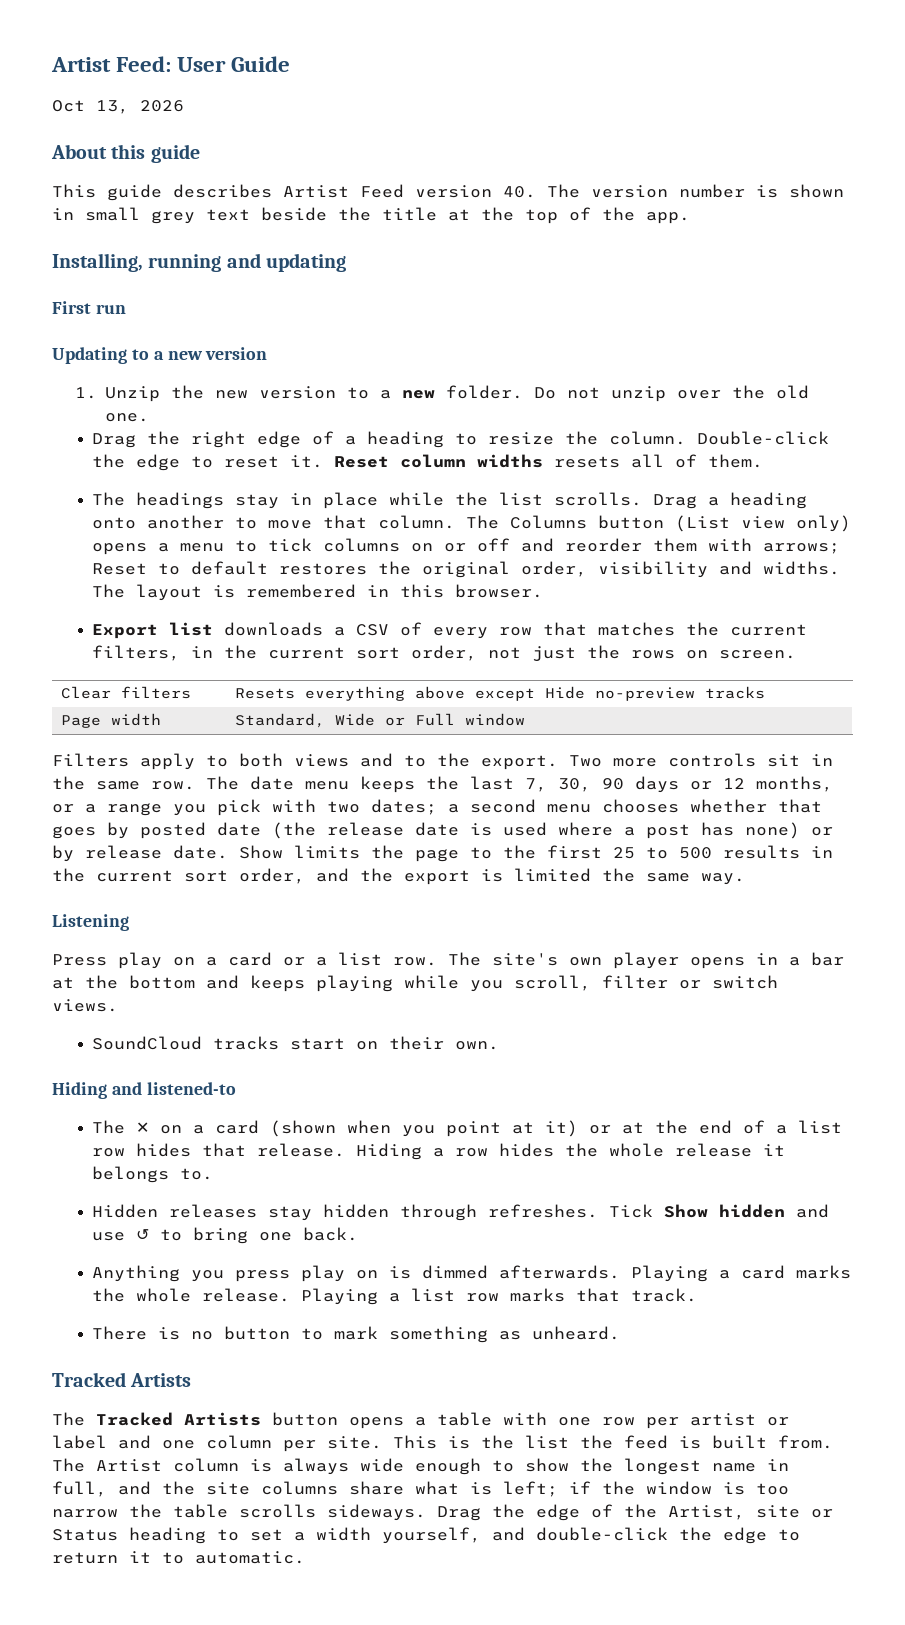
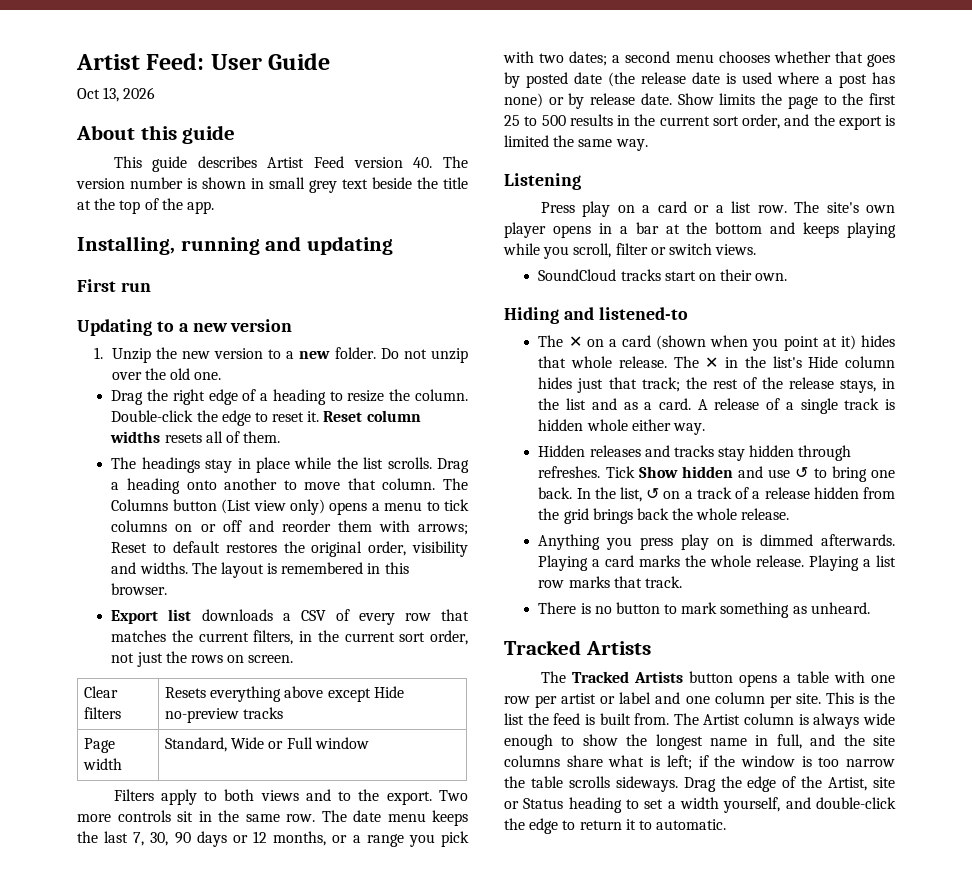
[588,1120,842,1134] [91,1143,785,1160] [91,1166,213,1183] or at the end of a list row hides that release. Hiding a row hides the whole release it belongs to. -> [861,335,895,347] [538,356,895,368] [538,377,895,393] [538,398,895,414] [538,419,705,435] hides that whole release. The ✕ in the list's Hide column hides just that track; the rest of the release stays, in the list and as a card. A release of a single track is hidden whole either way.
(257, 1211) none -> [644,445,714,457] and tracks
(358, 1234) none -> [576,487,895,502] [538,508,790,524] In the list, ↺ on a track of a release hidden from the grid brings back the whole release.

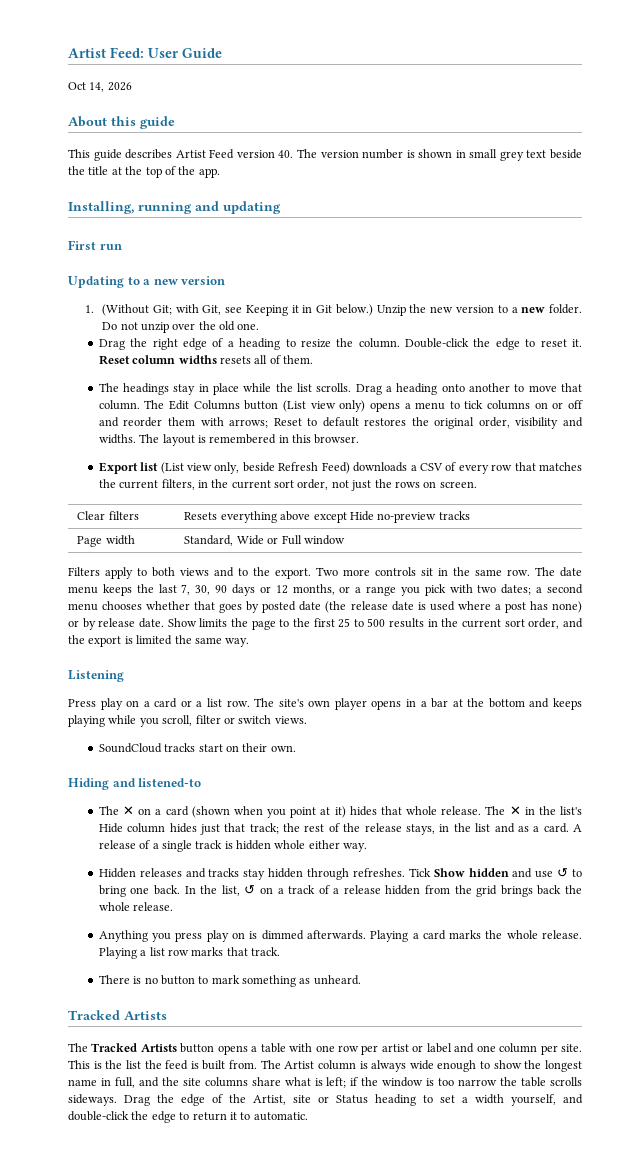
[103,87,120,102] 13, -> [89,82,105,92] 14,
(104, 353) none -> [102,304,373,316] (Without Git; with Git, see Keeping it in Git below.)
(469, 484) none -> [169,400,190,410] Edit
(192, 615) none -> [160,462,350,474] (List view only, beside Refresh Feed)

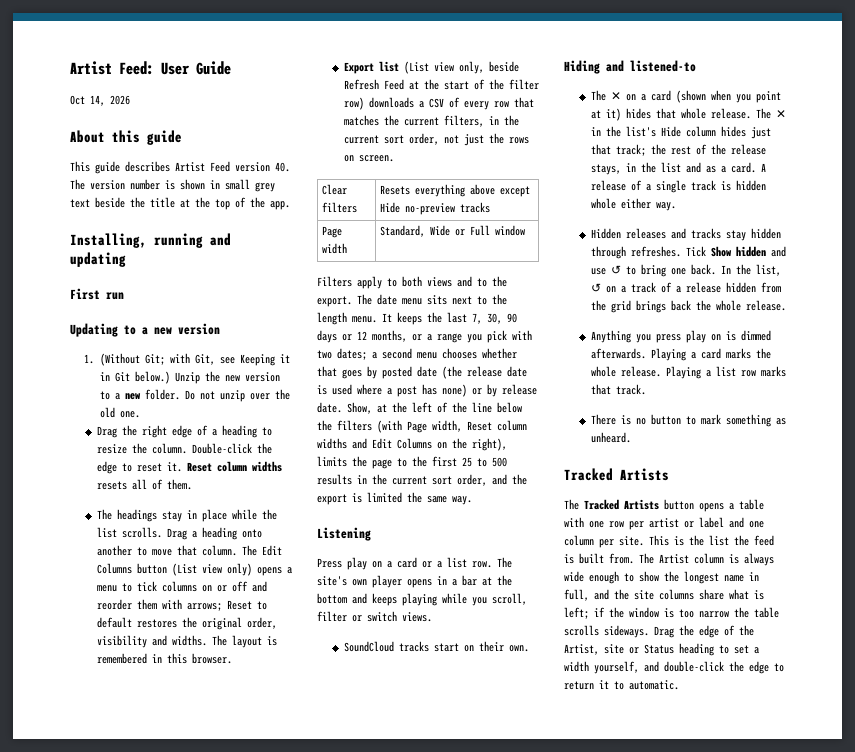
[321,462,350,474] Feed) -> [383,79,539,90] [343,97,364,110] Feed at the start of the filter row)
[316,567,582,577] [68,586,98,594] Two more controls sit in the same row. The date menu -> [357,294,507,305] [317,312,392,325] The date menu sits next to the length menu. It
[167,618,197,627] Show -> [347,402,522,414] [317,420,527,433] [317,438,507,451] Show, at the left of the line below the filters (with Page width, Reset column widths and Edit Columns on the right),

